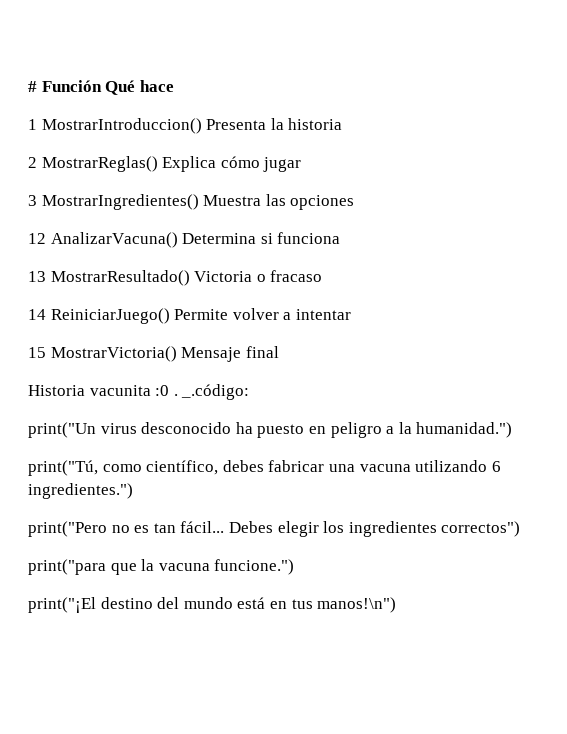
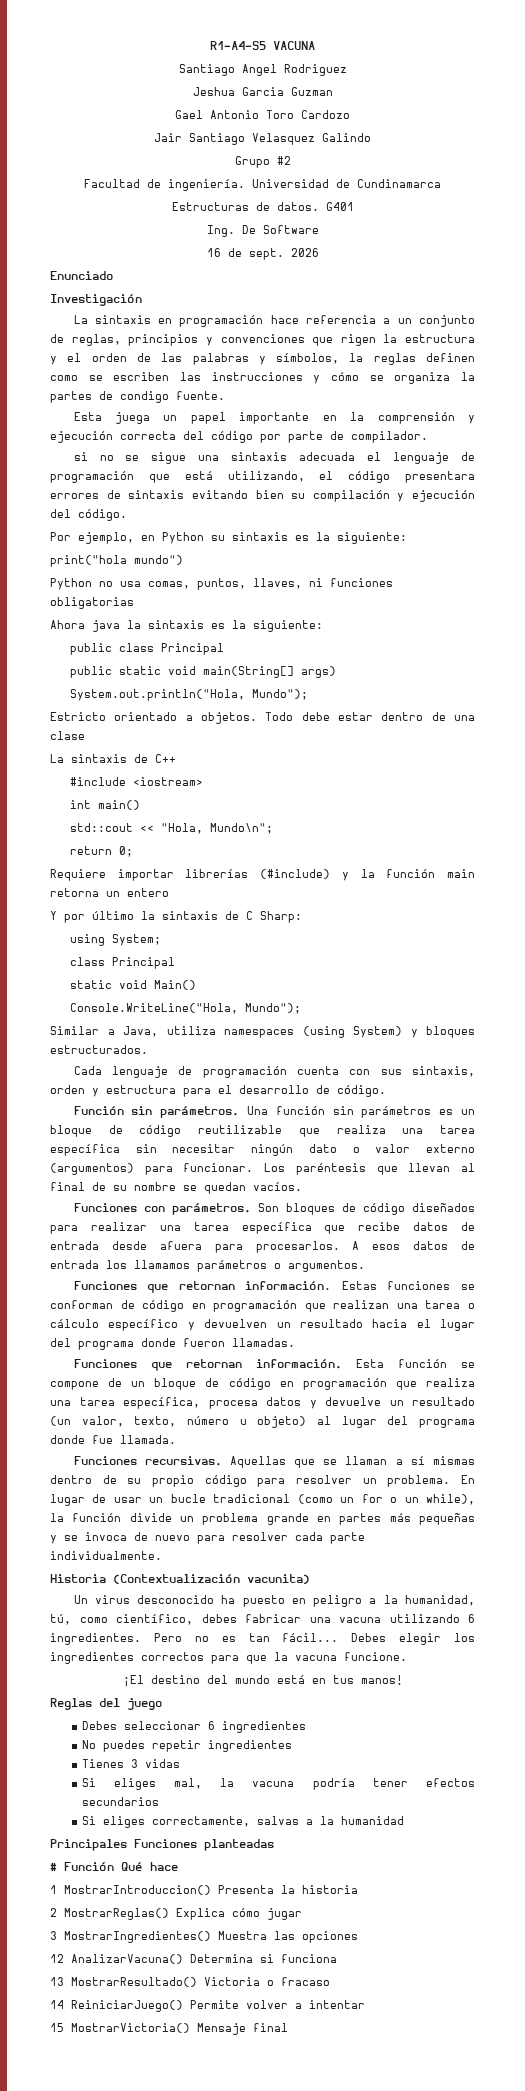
(28, 86) none -> [210,41,315,50] [178,64,347,76] [192,87,333,96] [175,110,350,119] [154,133,371,145] [234,156,291,168] [84,179,441,191] [171,202,354,211] [206,225,319,237] [206,248,319,260] [50,271,113,280] [50,294,142,306] [73,315,476,327] [50,334,475,346] [50,353,476,365] [50,372,476,384] [50,391,225,403] [73,412,476,424] [50,431,428,443] [73,452,476,464] [50,471,475,483] [50,490,475,502] [50,509,127,521] [50,532,407,544] [50,555,183,567] [50,578,393,590] [50,597,134,609] [50,620,323,632] [69,643,224,655] [69,666,336,678] [69,689,308,701] [50,712,475,724] [50,731,85,740] [50,754,176,763] [69,777,203,786] [69,800,140,810] [69,823,273,834] [69,846,133,857] [50,869,476,881] [50,888,169,897] [50,911,302,923] [69,934,161,946] [69,957,175,969] [69,980,196,990] [69,1003,301,1014] [50,1026,475,1038] [50,1045,148,1054] [73,1066,475,1078] [50,1085,386,1097] [73,1106,476,1118] [50,1125,476,1137] [50,1144,475,1156] [50,1163,476,1175] [50,1182,302,1194] [73,1203,476,1215] [50,1222,475,1234] [50,1241,475,1253] [50,1260,365,1272] [73,1281,475,1293] [50,1300,475,1312] [50,1319,475,1331] [50,1338,295,1350] [73,1359,475,1371] [50,1378,475,1390] [50,1397,475,1409] [50,1416,476,1428] [50,1435,176,1444] [73,1456,476,1468] [50,1475,476,1487] [50,1494,475,1506] [50,1513,475,1525] [50,1532,365,1544] [50,1551,162,1560] [50,1574,310,1584] [73,1595,476,1607] [50,1614,475,1625] [50,1633,475,1645] [50,1652,407,1664] [122,1675,403,1687] [50,1698,162,1710] [81,1721,306,1733] [81,1740,292,1752] [81,1759,180,1768] [81,1778,475,1790] [81,1797,159,1806] [81,1816,404,1828] [50,1839,274,1851] R1-A4-S5 VACUNA // Santiago Angel Rodriguez // Jeshua Garcia Guzman // Gael Antonio Toro Cardozo // Jair Santiago Velasquez Galindo // Grupo #2 // Facultad de ingeniería. Universidad de Cundinamarca // Estructuras de datos. G401 // Ing. De Software // 16 de sept. 2026 // Enunciado // Investigación // La sintaxis en programación hace referencia a un conjunto de reglas, principios y convenciones que rigen la estructura y el orden de las palabras y símbolos, la reglas definen como se escriben las instrucciones y cómo se organiza la partes de condigo fuente. // Esta juega un papel importante en la comprensión y ejecución correcta del código por parte de compilador. // si no se sigue una sintaxis adecuada el lenguaje de programación que está utilizando, el código presentara errores de sintaxis evitando bien su compilación y ejecución del código. // Por ejemplo, en Python su sintaxis es la siguiente: // print("hola mundo") // Python no usa comas, puntos, llaves, ni funciones obligatorias // Ahora java la sintaxis es la siguiente: // public class Principal // public static void main(String[] args) // System.out.println("Hola, Mundo"); // Estricto orientado a objetos. Todo debe estar dentro de una clase // La sintaxis de C++ // #include <iostream> // int main() // std::cout << "Hola, Mundo\n"; // return 0; // Requiere importar librerías (#include) y la función main retorna un entero // Y por último la sintaxis de C Sharp: // using System; // class Principal // static void Main() // Console.WriteLine("Hola, Mundo"); // Similar a Java, utiliza namespaces (using System) y bloques estructurados. // Cada lenguaje de programación cuenta con sus sintaxis, orden y estructura para el desarrollo de código. // Función sin parámetros. Una función sin parámetros es un bloque de código reutilizable que realiza una tarea específica sin necesitar ningún dato o valor externo (argumentos) para funcionar. Los paréntesis que llevan al final de su nombre se quedan vacíos. // Funciones con parámetros. Son bloques de código diseñados para realizar una tarea específica que recibe datos de entrada desde afuera para procesarlos. A esos datos de entrada los llamamos parámetros o argumentos. // Funciones que retornan información. Estas funciones se conforman de código en programación que realizan una tarea o cálculo específico y devuelven un resultado hacia el lugar del programa donde fueron llamadas. // Funciones que retornan información. Esta función se compone de un bloque de código en programación que realiza una tarea específica, procesa datos y devuelve un resultado (un valor, texto, número u objeto) al lugar del programa donde fue llamada. // Funciones recursivas. Aquellas que se llaman a sí mismas dentro de su propio código para resolver un problema. En lugar de usar un bucle tradicional (como un for o un while), la función divide un problema grande en partes más pequeñas y se invoca de nuevo para resolver cada parte individualmente. // Historia (Contextualización vacunita) // Un virus desconocido ha puesto en peligro a la humanidad, tú, como científico, debes fabricar una vacuna utilizando 6 ingredientes. Pero no es tan fácil... Debes elegir los ingredientes correctos para que la vacuna funcione. // ¡El destino del mundo está en tus manos! // Reglas del juego // Debes seleccionar 6 ingredientes // No puedes repetir ingredientes // Tienes 3 vidas // Si eliges mal, la vacuna podría tener efectos secundarios // Si eliges correctamente, salvas a la humanidad // Principales Funciones planteadas //
[28,384,250,400] [28,422,513,438] [28,460,501,476] [28,483,133,499] [28,521,521,537] [28,559,295,575] [28,597,397,613] // Historia vacunita :0 . _.código: // print("Un virus desconocido ha puesto en peligro a la humanidad.") // print("Tú, como científico, debes fabricar una vacuna utilizando 6 ingredientes.") // print("Pero no es tan fácil... Debes elegir los ingredientes correctos") // print("para que la vacuna funcione.") // print("¡El destino del mundo está en tus manos!\n") -> (288, 2027) none

